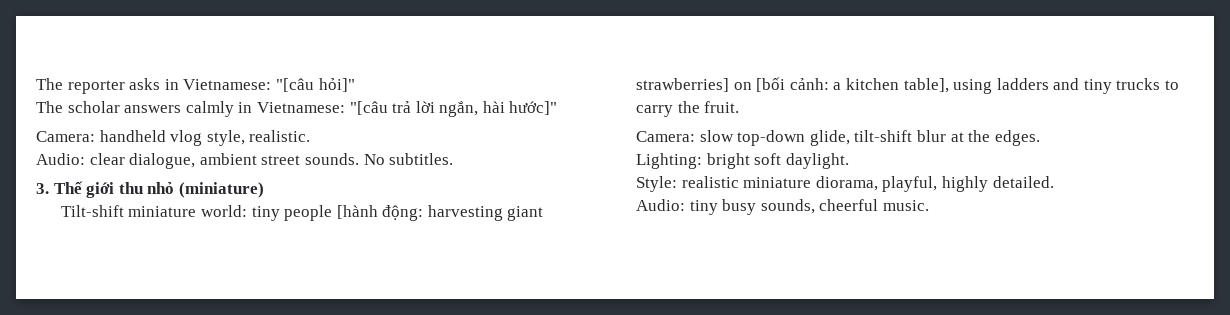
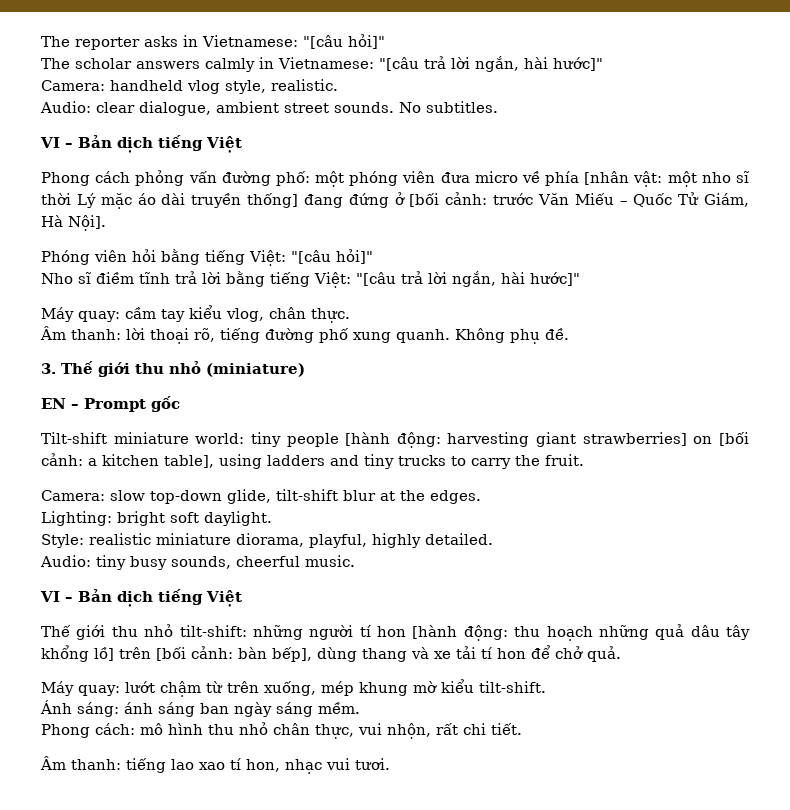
(454, 159) none -> [40,135,242,153] [41,170,749,187] [41,192,750,209] [41,215,106,231] [41,249,373,266] [41,271,580,288] [41,305,350,323] [40,326,569,344] // VI – Bản dịch tiếng Việt // Phong cách phỏng vấn đường phố: một phóng viên đưa micro về phía [nhân vật: một nho sĩ thời Lý mặc áo dài truyền thống] đang đứng ở [bối cảnh: trước Văn Miếu – Quốc Tử Giám, Hà Nội]. // Phóng viên hỏi bằng tiếng Việt: "[câu hỏi]" // Nho sĩ điềm tĩnh trả lời bằng tiếng Việt: "[câu trả lời ngắn, hài hước]" // Máy quay: cầm tay kiểu vlog, chân thực. // Âm thanh: lời thoại rõ, tiếng đường phố xung quanh. Không phụ đề.
(264, 190) none -> [41,396,180,412] // EN – Prompt gốc
(929, 205) none -> [40,589,242,607] [41,624,750,641] [41,645,621,662] [41,679,546,697] [40,700,360,717] [41,722,522,739] [40,756,390,774] // VI – Bản dịch tiếng Việt // Thế giới thu nhỏ tilt-shift: những người tí hon [hành động: thu hoạch những quả dâu tây khổng lồ] trên [bối cảnh: bàn bếp], dùng thang và xe tải tí hon để chở quả. // Máy quay: lướt chậm từ trên xuống, mép khung mờ kiểu tilt-shift. // Ánh sáng: ánh sáng ban ngày sáng mềm. // Phong cách: mô hình thu nhỏ chân thực, vui nhộn, rất chi tiết. // Âm thanh: tiếng lao xao tí hon, nhạc vui tươi.

